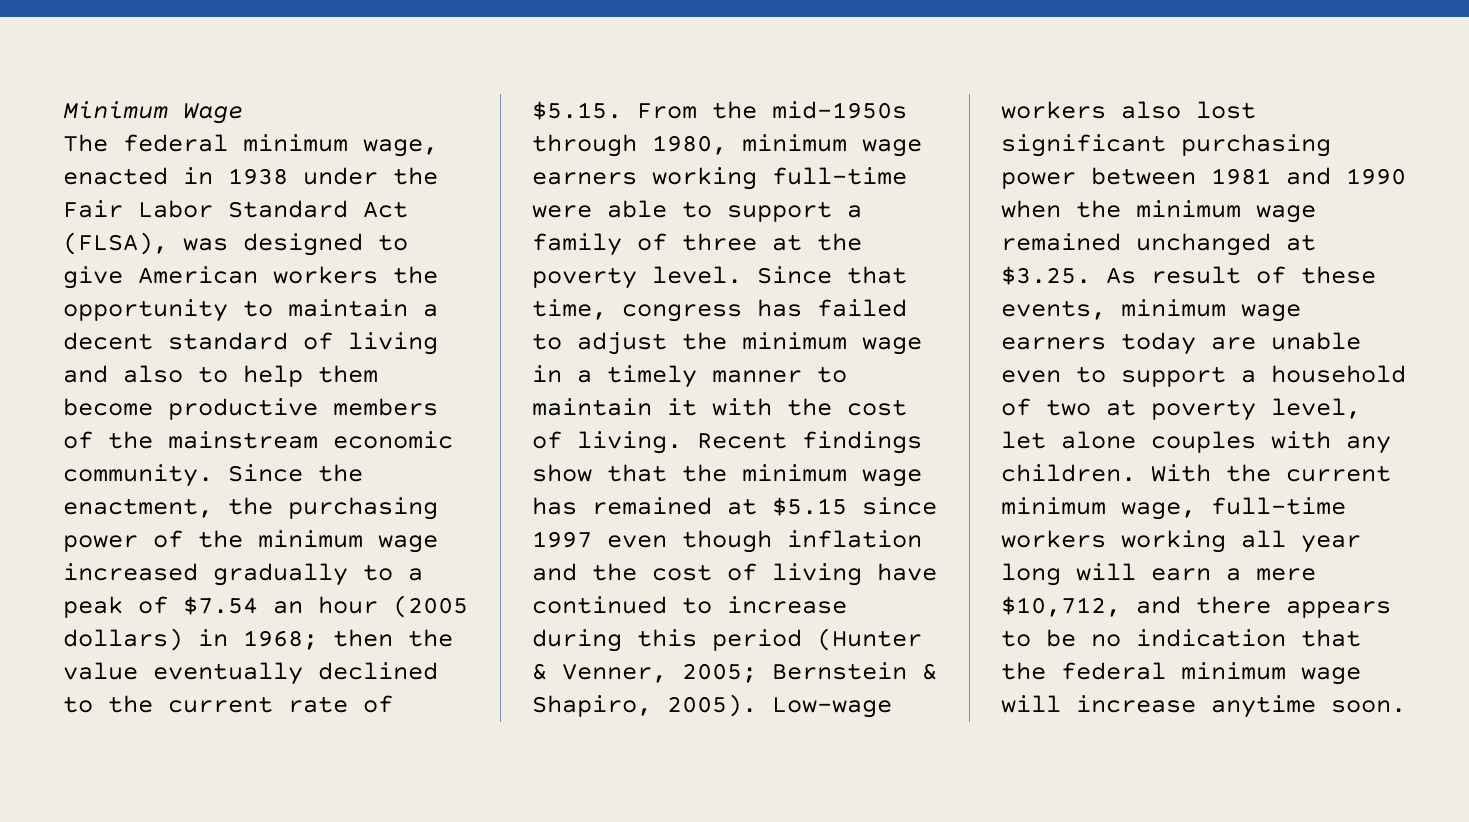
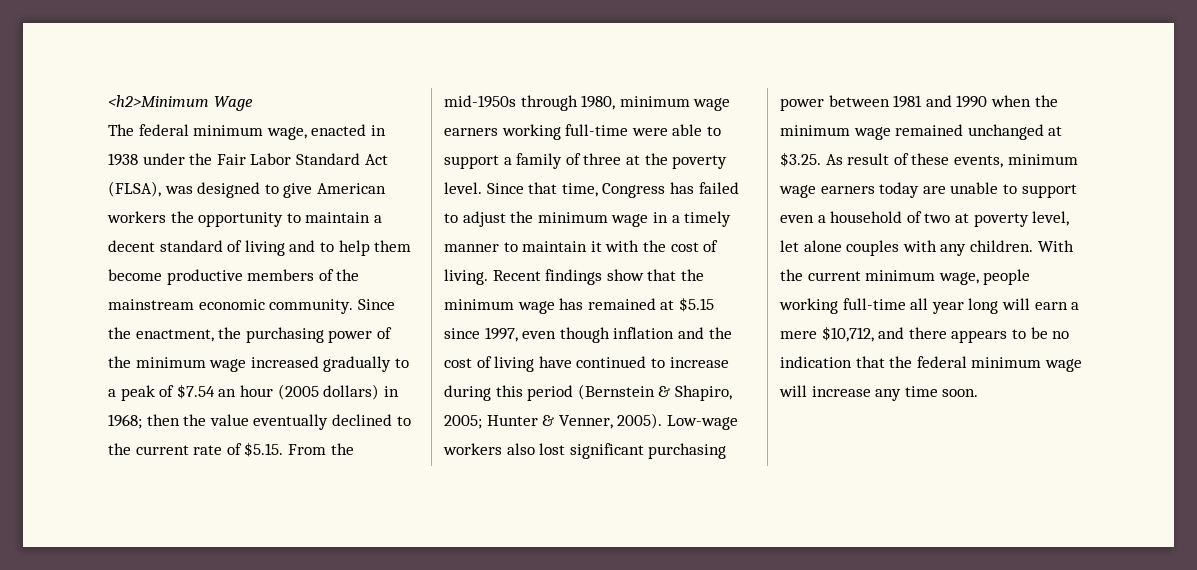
[63,101,168,119] Minimum -> [108,95,209,107] <h2>Minimum
[123,365,183,383] also -> (316, 246) none
[622,304,742,322] congress -> [602,183,666,198] Congress
[532,531,592,548] 1997 -> [484,327,518,342] 1997,
[817,628,922,651] [532,662,937,683] [532,695,652,717] (Hunter & Venner, 2005; Bernstein & Shapiro, -> [577,384,732,401] [444,415,613,429] (Bernstein & Shapiro, 2005; Hunter & Venner,
[1001,366,1226,387] even to support -> [1002,184,1077,198] [780,215,814,223] to support even
[1211,497,1346,515] [1001,530,1226,553] full-time workers working -> [983,269,1031,285] [779,298,906,314] people working full-time
[1211,695,1316,718] anytime -> [875,386,938,401] any time

